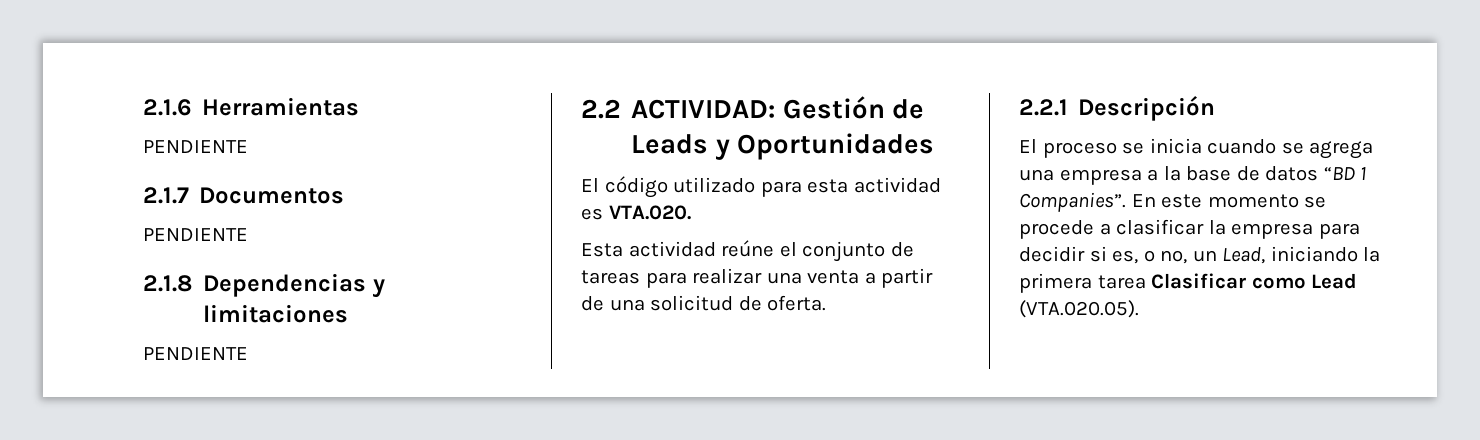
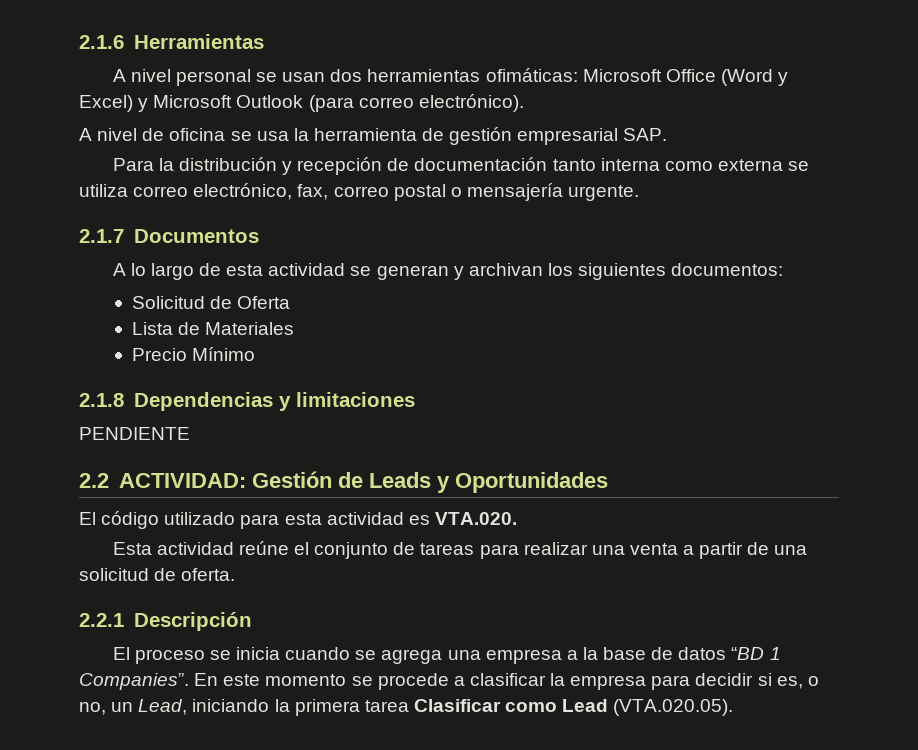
[143,140,248,153] [143,187,345,204] [143,228,248,241] PENDIENTE // 2.1.7 Documentos // PENDIENTE -> [112,68,789,86] [79,94,524,112] [79,127,668,145] [112,157,810,175] [79,183,640,201] [79,229,259,243] [112,263,784,280] [131,296,290,309] [131,322,294,335] [131,347,255,361] A nivel personal se usan dos herramientas ofimáticas: Microsoft Office (Word y Excel) y Microsoft Outlook (para correo electrónico). // A nivel de oficina se usa la herramienta de gestión empresarial SAP. // Para la distribución y recepción de documentación tanto interna como externa se utiliza correo electrónico, fax, correo postal o mensajería urgente. // 2.1.7 Documentos // A lo largo de esta actividad se generan y archivan los siguientes documentos: // Solicitud de Oferta // Lista de Materiales // Precio Mínimo

